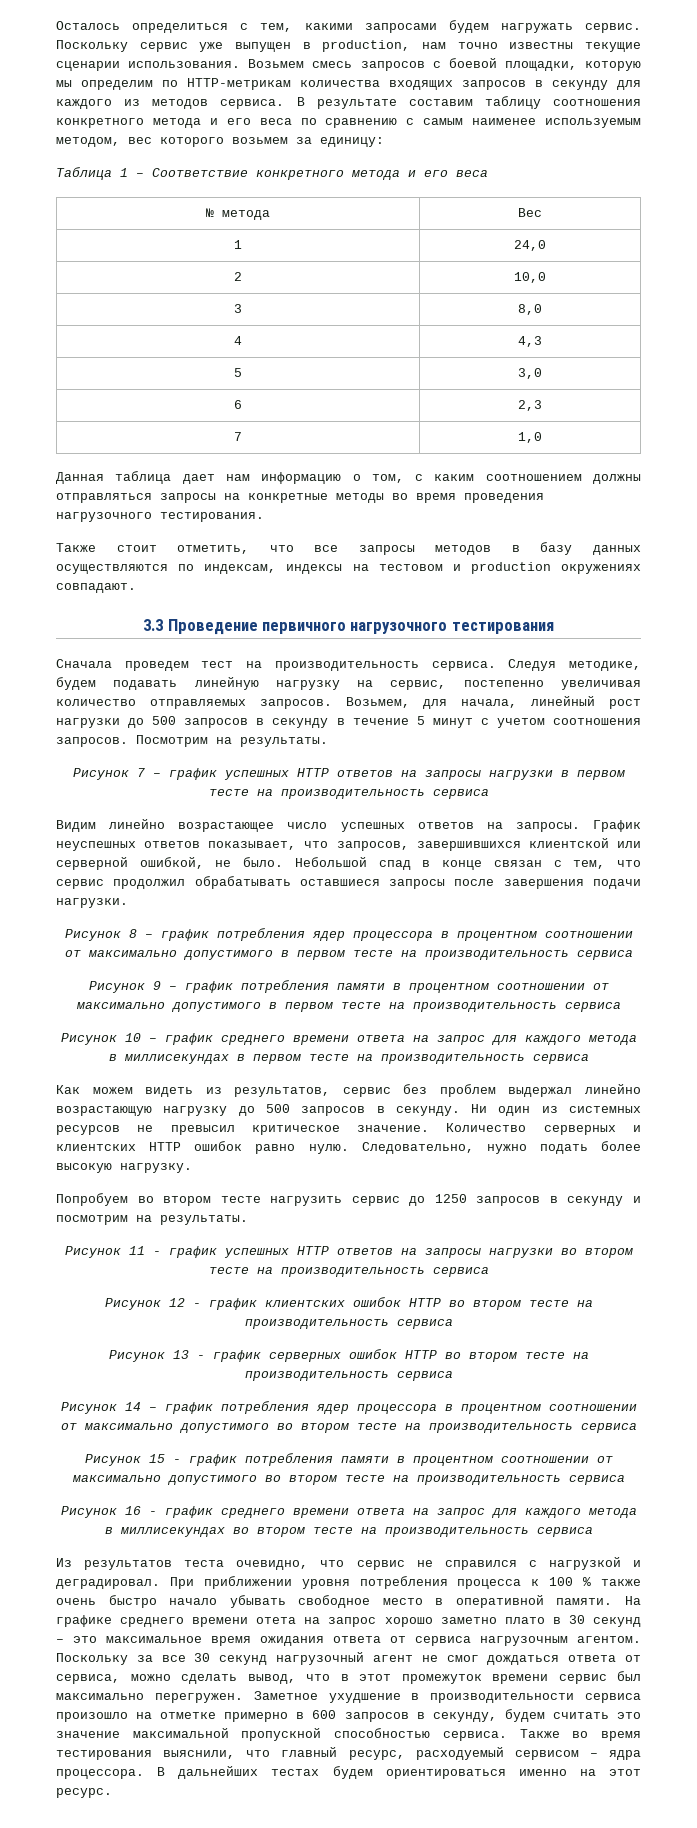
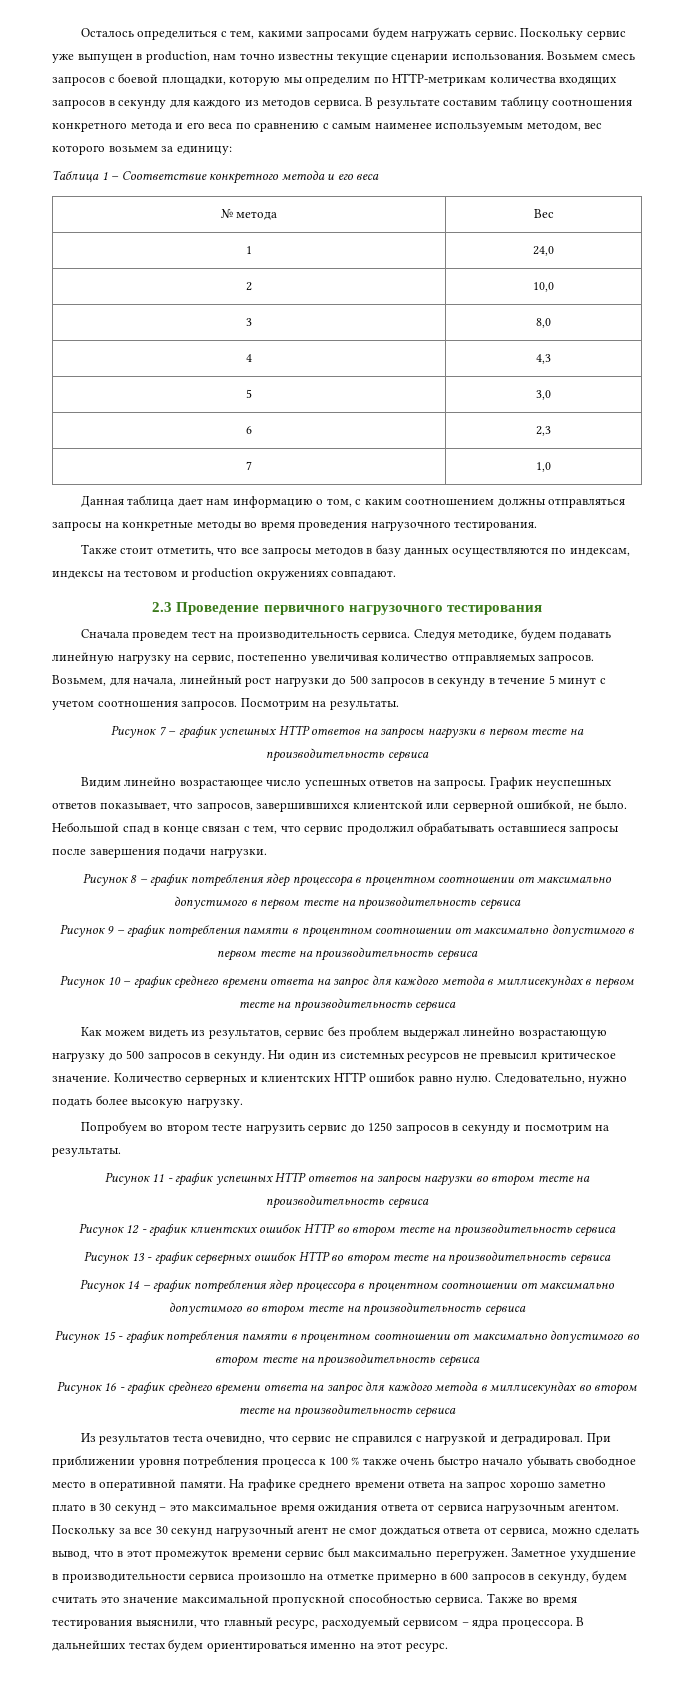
[143,619,164,631] 3.3 -> [152,602,173,612] 2.3
[256,1617,297,1624] отета -> [408,1481,446,1488] ответа

